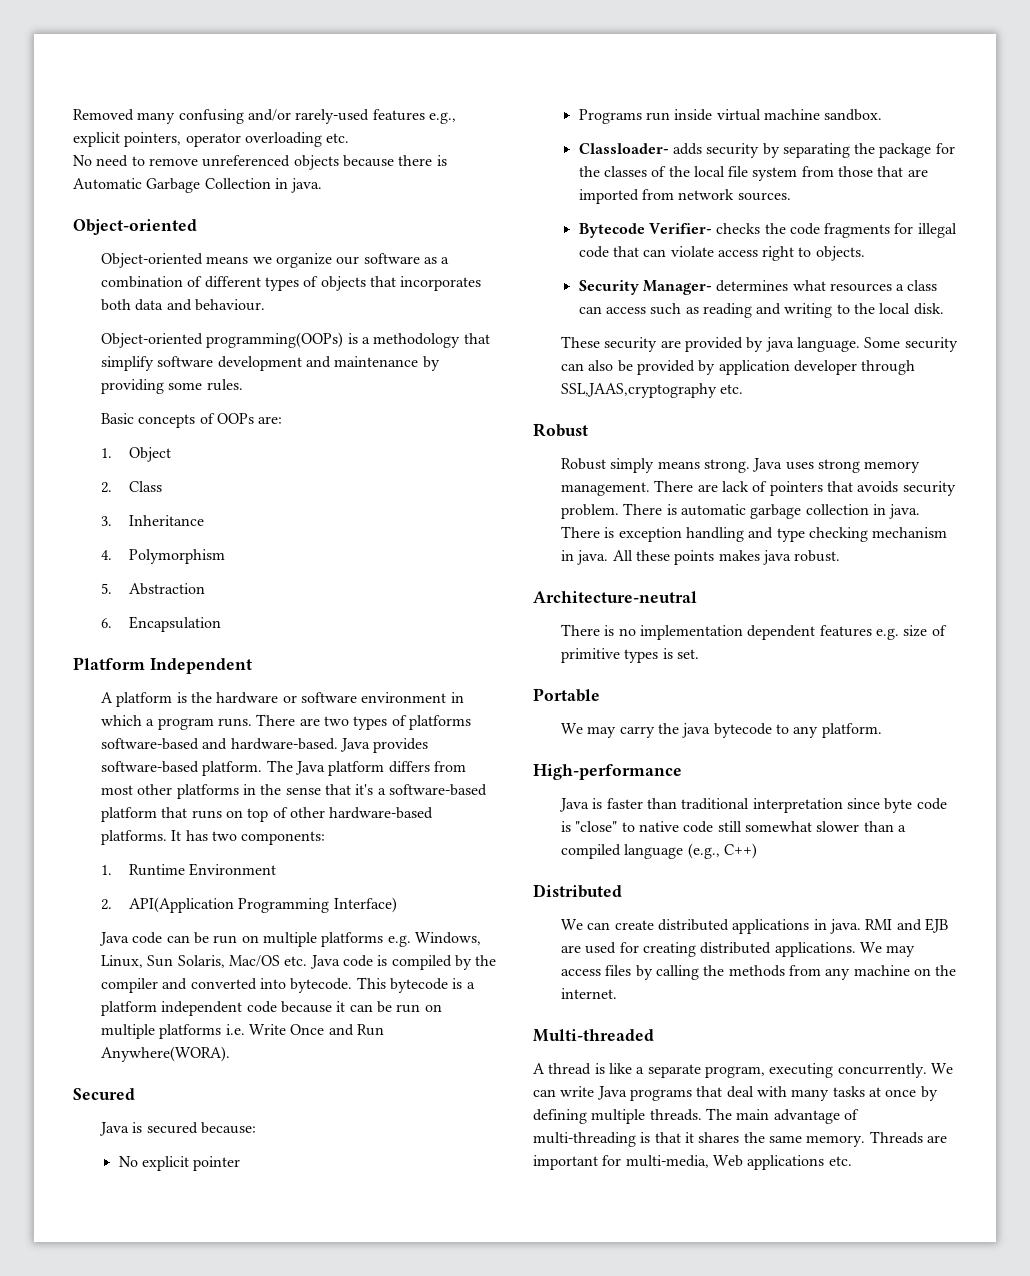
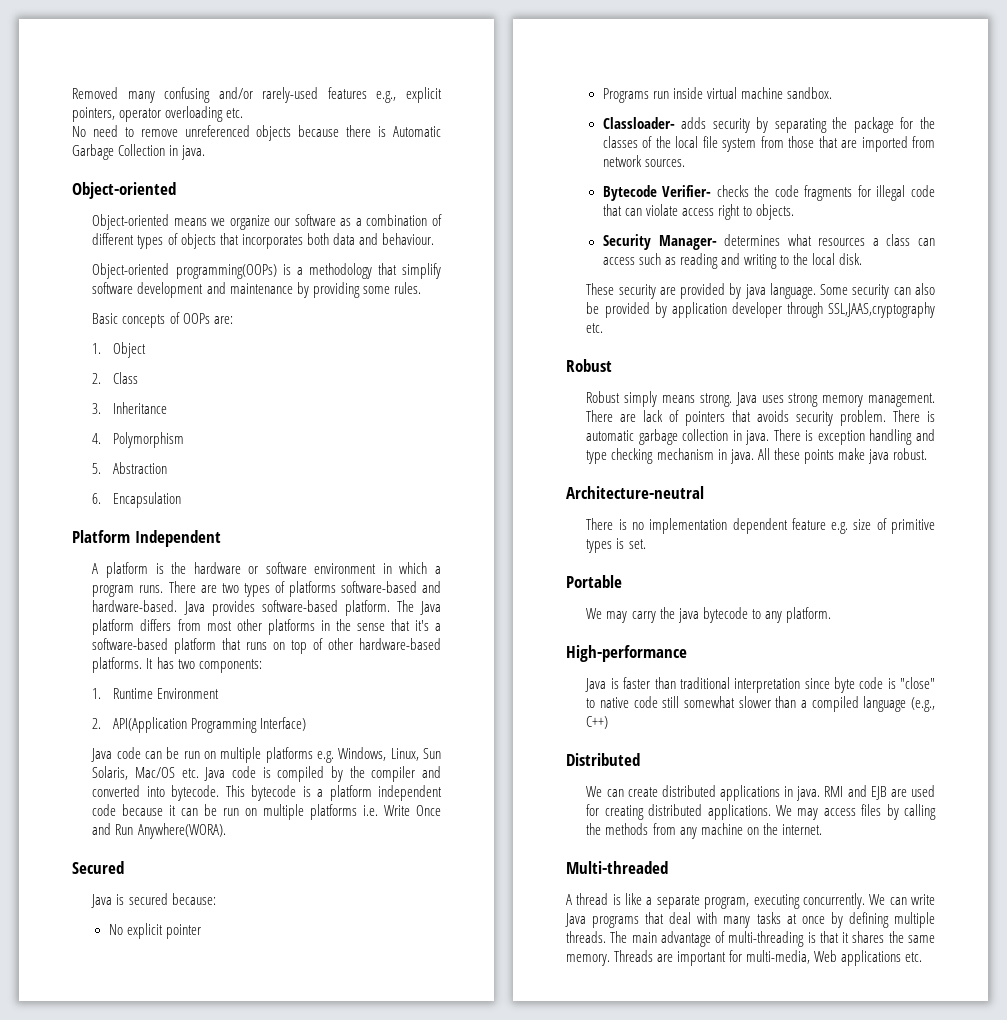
[718,550,760,561] makes -> [837,448,865,460] make
[819,625,872,637] features -> [791,518,826,530] feature

